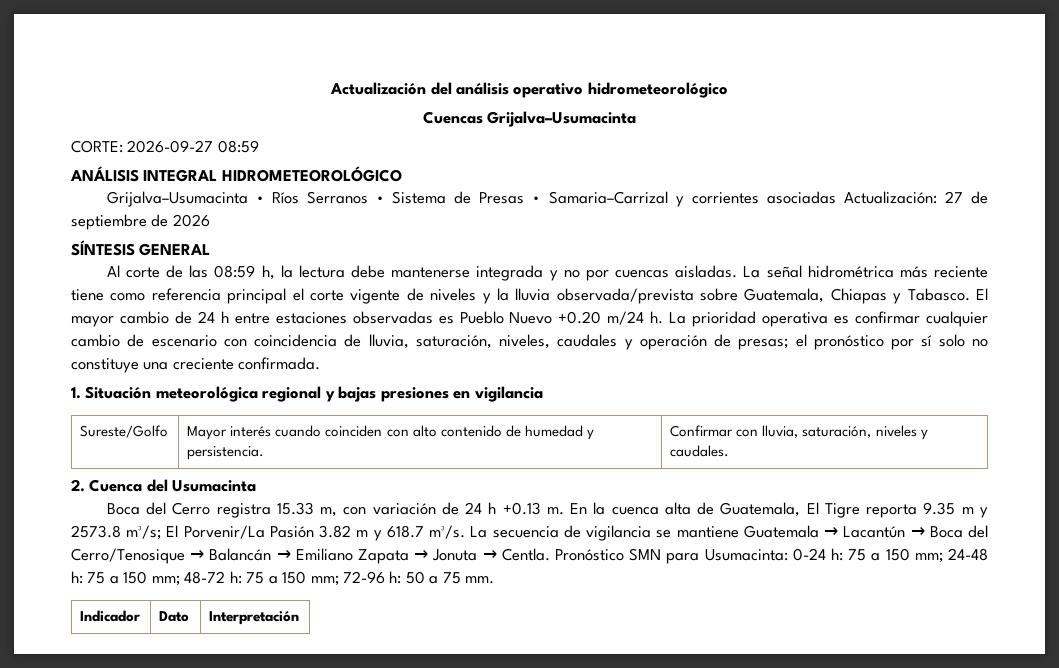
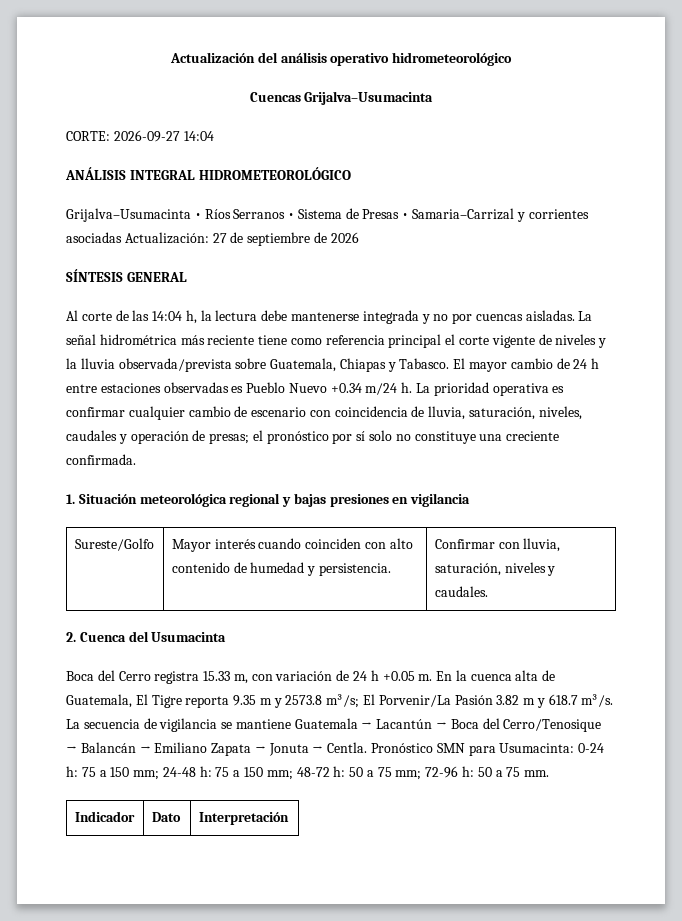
[217,140,259,153] 08:59 -> [183,131,214,141] 14:04
[214,265,256,278] 08:59 -> [152,311,183,321] 14:04
[558,311,602,324] +0.20 -> [330,383,362,393] +0.34
[502,502,541,515] +0.13 -> [382,671,415,681] +0.05
[246,571,307,584] 75 a 150 -> [349,767,392,777] 50 a 75

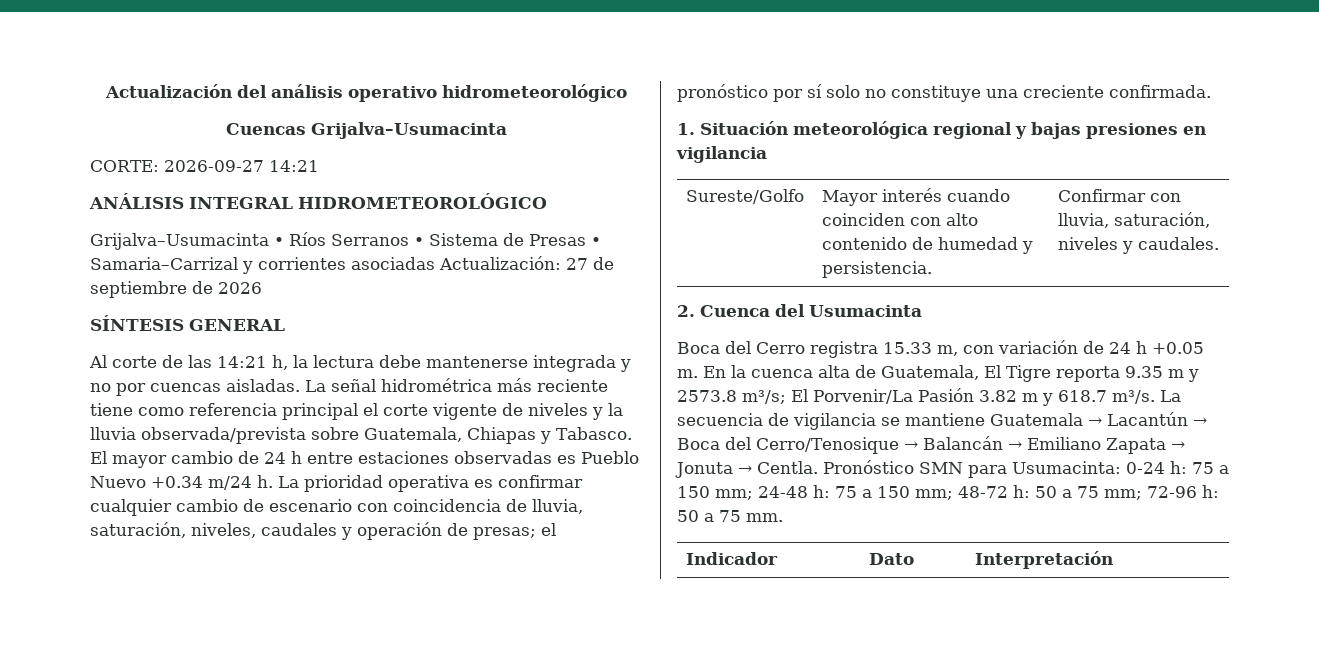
[183,131,214,141] 14:04 -> [269,160,319,172] 14:21
[152,311,183,321] 14:04 -> [217,356,267,368] 14:21

